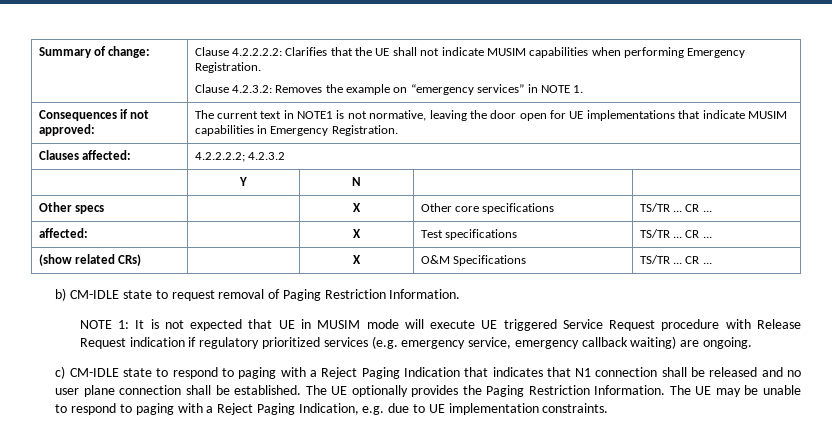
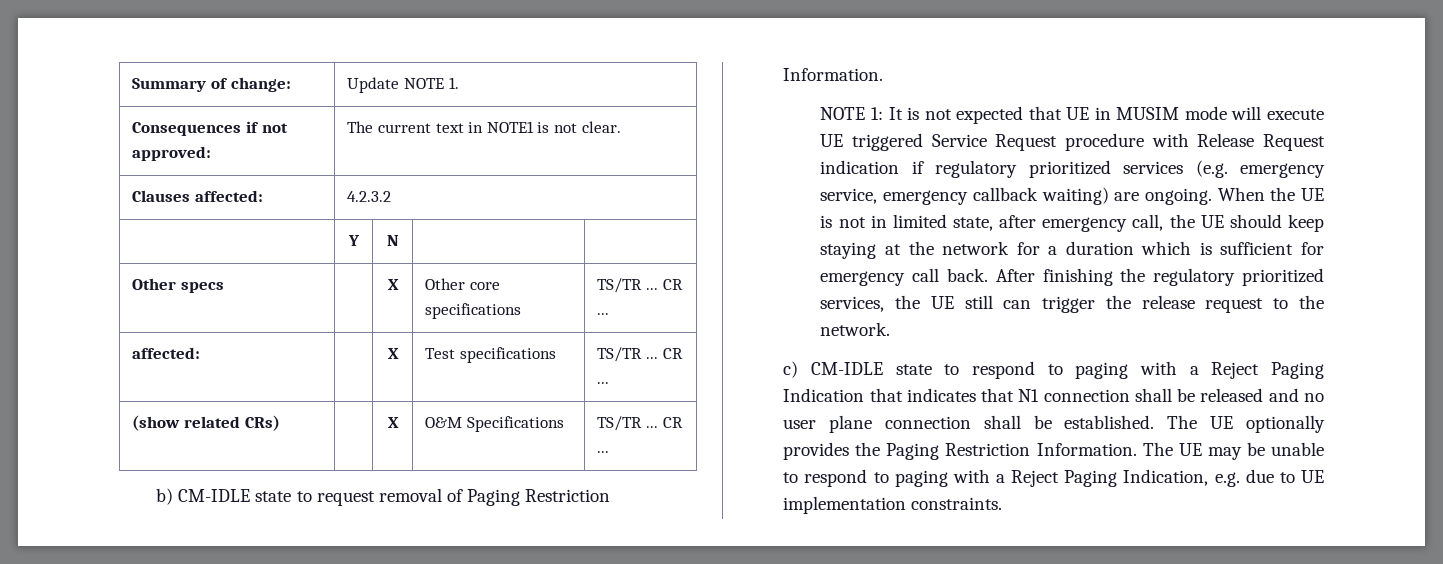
[194,47,746,58] [194,62,261,73] [194,84,538,95] Clause 4.2.2.2.2: Clarifies that the UE shall not indicate MUSIM capabilities when performing Emergency Registration. // Clause 4.2.3.2: Removes the example on “emergency services” in -> [347,77,400,93] Update
[369,110,787,121] [194,125,398,136] normative, leaving the door open for UE implementations that indicate MUSIM capabilities in Emergency Registration. -> [581,121,621,133] clear.
[194,152,245,162] 4.2.2.2.2; -> (264, 196) none
(752, 343) none -> [1217,187,1324,201] [820,214,1324,232] [820,241,1324,259] [820,268,1324,286] [820,295,1324,313] [820,322,891,336] When the UE is not in limited state, after emergency call, the UE should keep staying at the network for a duration which is sufficient for emergency call back. After finishing the regulatory prioritized services, the UE still can trigger the release request to the network.

